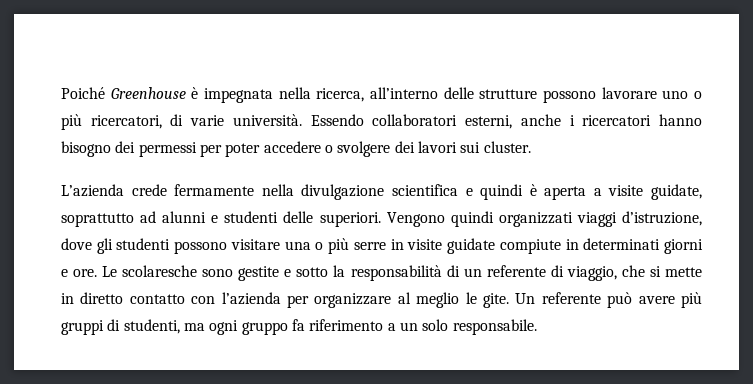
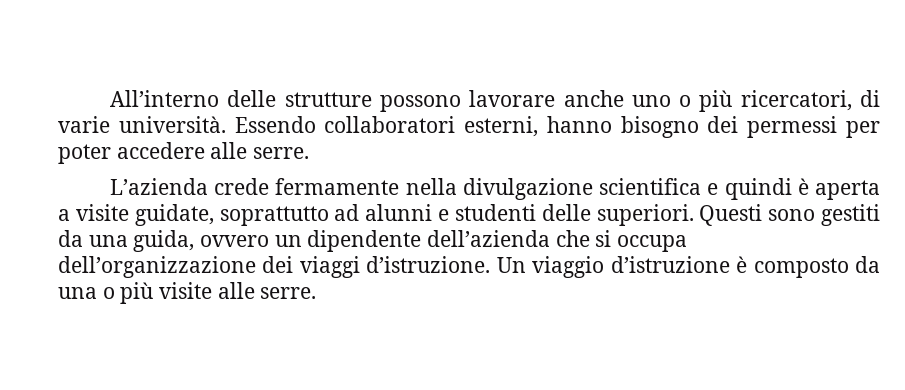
[61,87,438,103] Poiché Greenhouse è impegnata nella ricerca, all’interno -> [109,90,219,107] All’interno
(657, 93) none -> [563,90,624,107] anche
[520,114,652,126] anche i ricercatori -> (539, 126) none
[324,141,531,157] o svolgere dei lavori sui cluster. -> [210,142,310,159] alle serre.
[386,211,702,227] [61,238,704,254] [61,265,702,281] [61,292,702,308] [61,319,537,335] Vengono quindi organizzati viaggi d’istruzione, dove gli studenti possono visitare una o più serre in visite guidate compiute in determinati giorni e ore. Le scolaresche sono gestite e sotto la responsabilità di un referente di viaggio, che si mette in diretto contatto con l’azienda per organizzare al meglio le gite. Un referente può avere più gruppi di studenti, ma ogni gruppo fa riferimento a un solo responsabile. -> [699,204,880,226] [58,230,688,252] [58,256,881,278] [58,282,317,304] Questi sono gestiti da una guida, ovvero un dipendente dell’azienda che si occupa dell’organizzazione dei viaggi d’istruzione. Un viaggio d’istruzione è composto da una o più visite alle serre.

